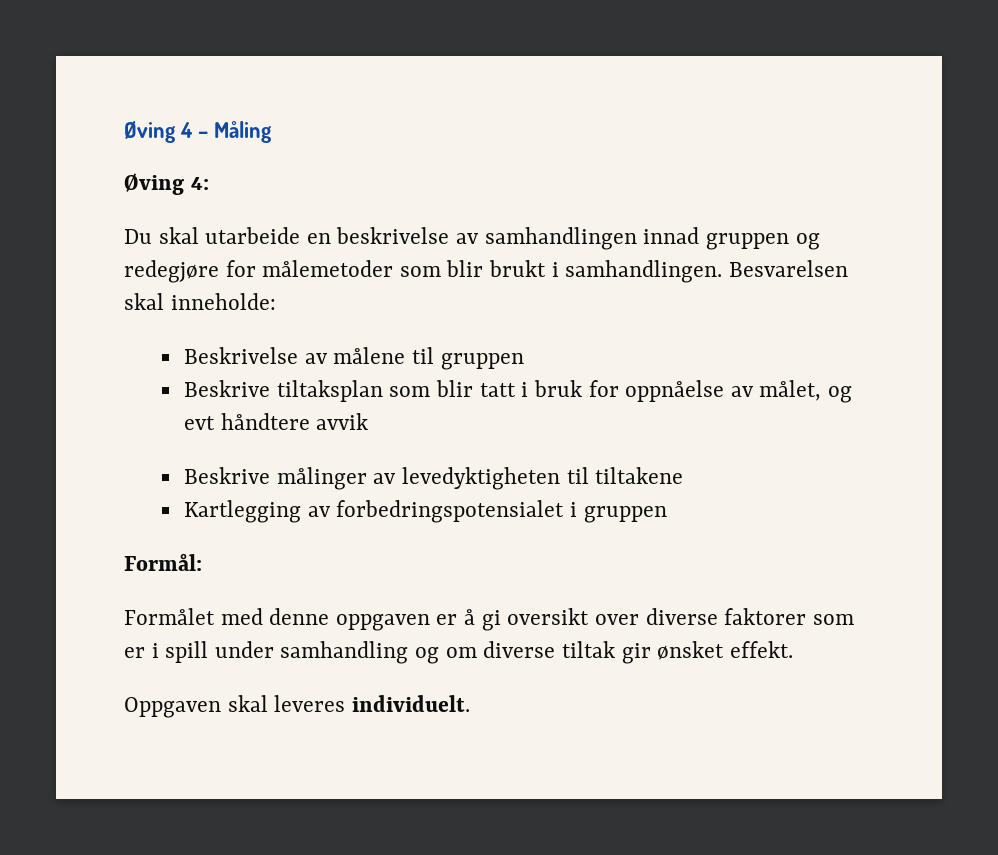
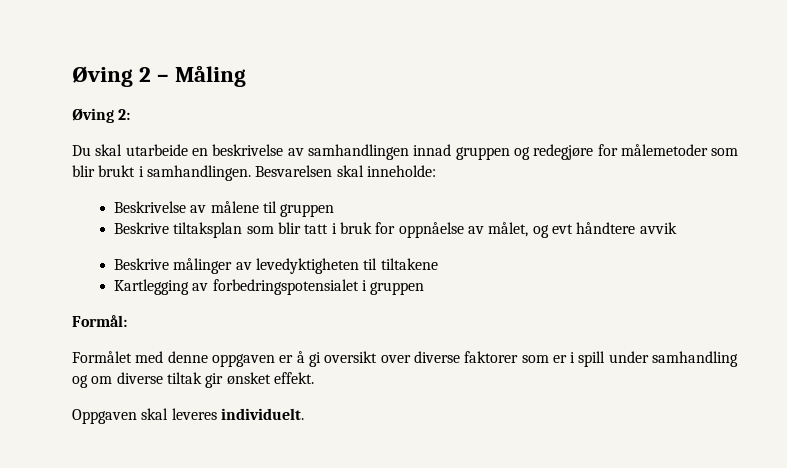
[124,121,193,143] Øving 4 -> [72,66,152,87] Øving 2
[190,177,209,190] 4: -> [118,109,131,120] 2:

